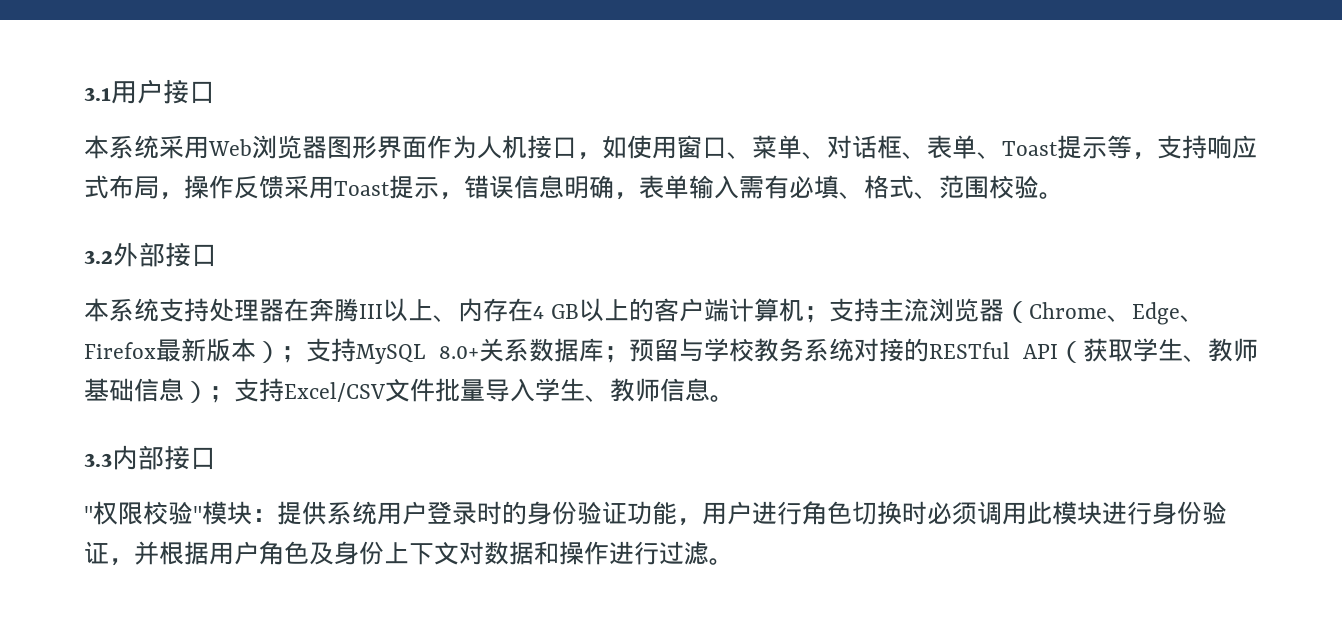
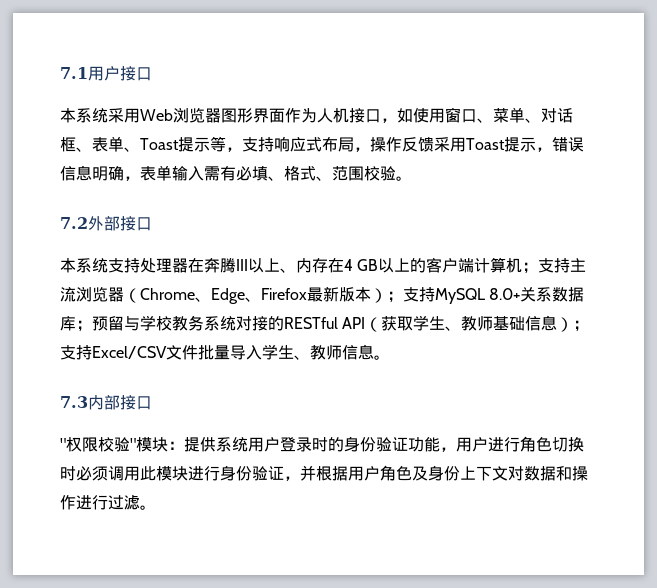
[84,87,111,101] 3.1 -> [60,67,88,79] 7.1
[84,250,113,264] 3.2 -> [60,217,88,229] 7.2
[84,453,112,467] 3.3 -> [60,396,88,408] 7.3

